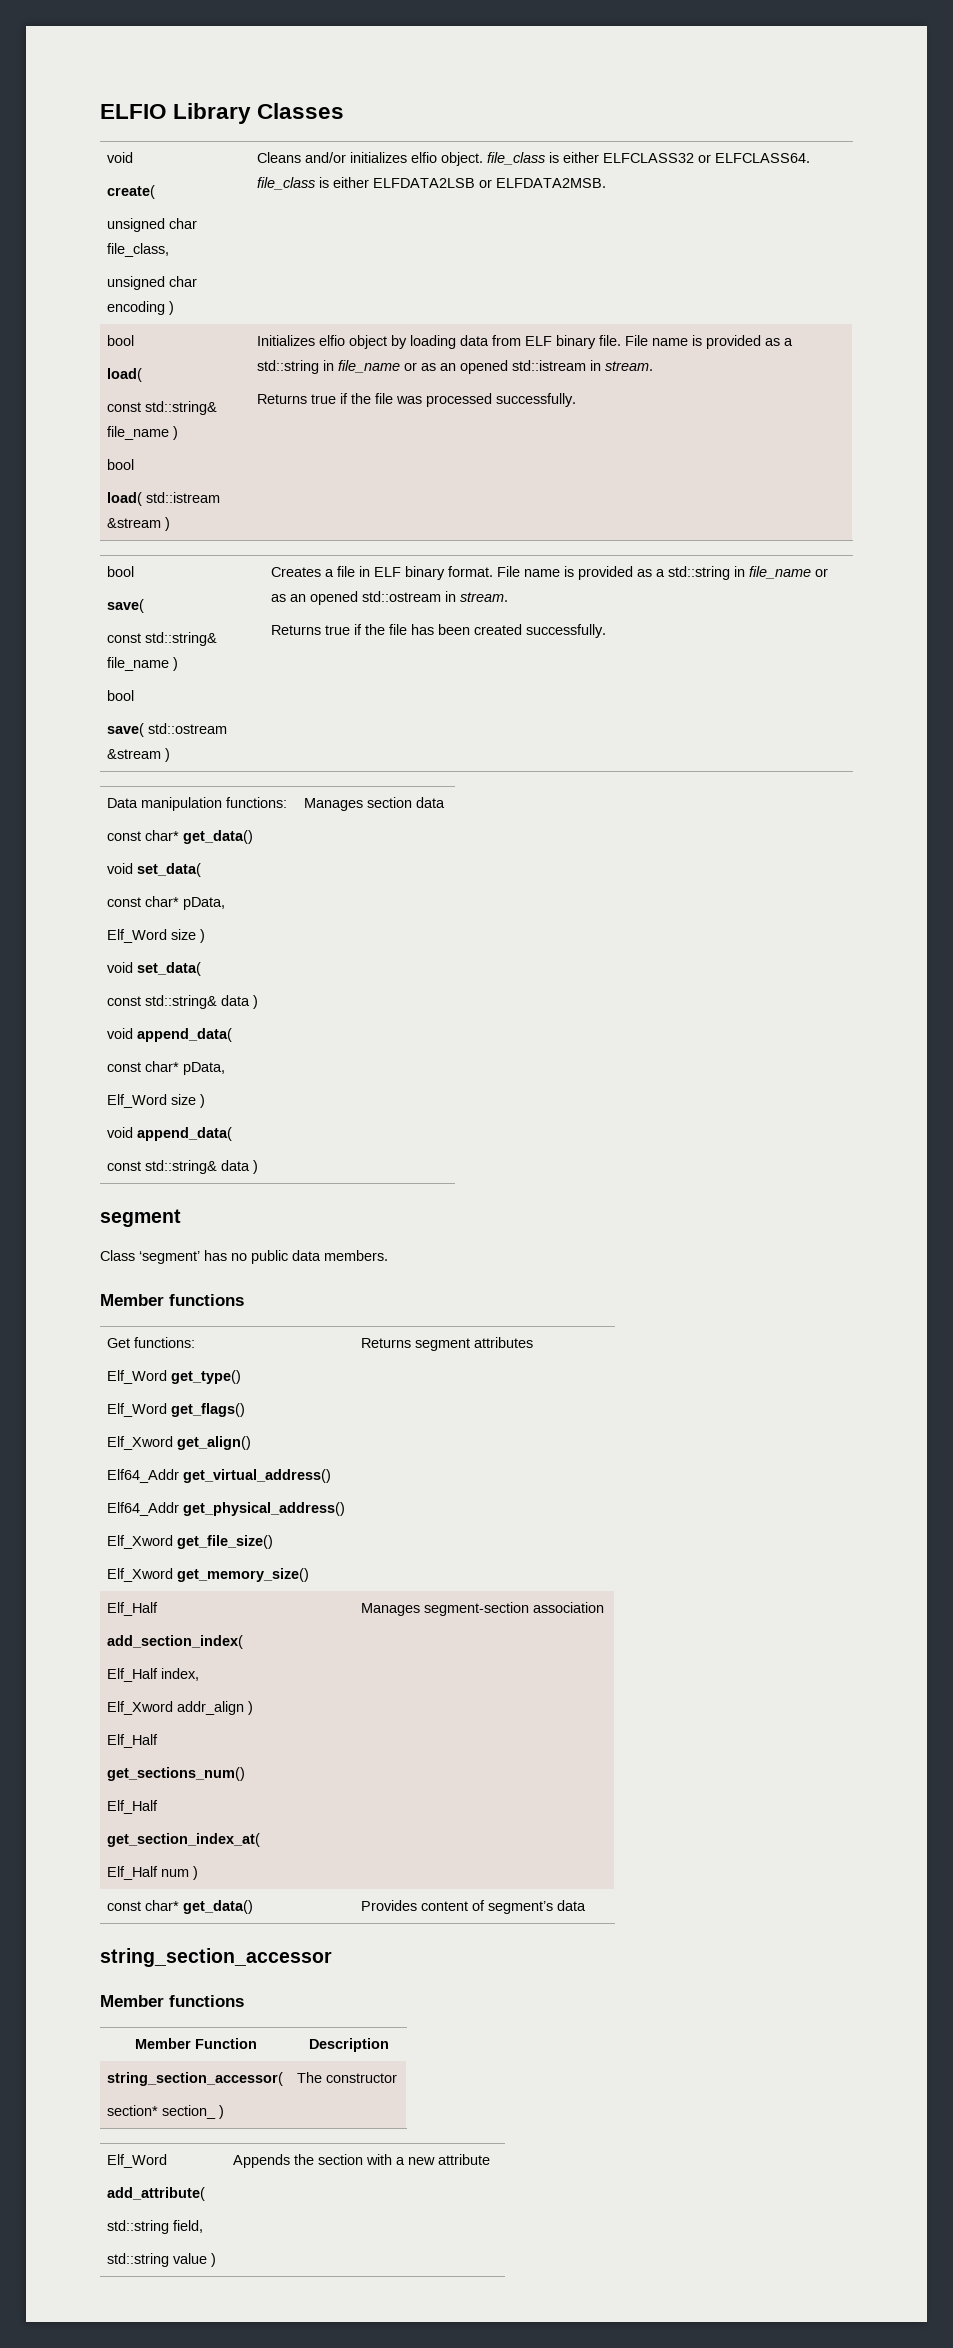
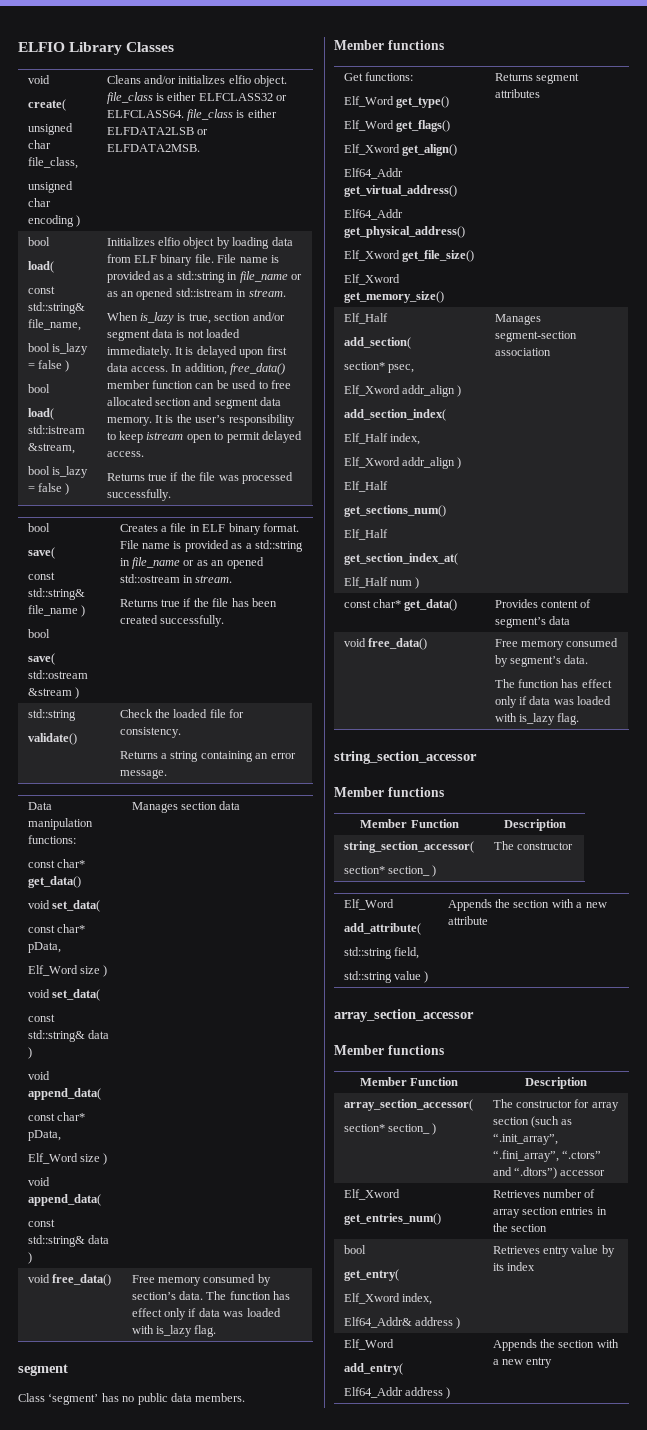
[106,426,169,440] file_name -> [27,319,81,331] [27,343,89,355] [27,360,63,369] file_name, // bool is_lazy = false
[106,518,161,528] &stream -> [27,443,75,454] [27,466,89,478] [27,483,63,492] &stream, // bool is_lazy = false
(653, 366) none -> [106,312,285,324] [106,329,241,341] [106,346,287,358] [106,363,286,375] [106,380,291,389] [106,397,282,409] [106,414,295,426] [106,431,302,443] [106,451,144,457] // When is_lazy is true, section and/or segment data is not loaded immediately. It is delayed upon first data access. In addition, free_data() member function can be used to free allocated section and segment data memory. It is the user’s responsibility to keep istream open to permit delayed access.
(606, 631) none -> [27,709,76,721] [27,733,77,745] [119,709,245,718] [119,727,181,738] [119,751,296,762] [119,769,167,779] // std::string // validate() | Check the loaded file for consistency. // Returns a string containing an error message.
(445, 802) none -> [27,1274,112,1286] [131,1274,271,1286] [131,1291,291,1300] [131,1308,281,1320] [131,1325,217,1337] // void free_data() | Free memory consumed by section’s data. The function has effect only if data was loaded with is_lazy flag.
(158, 1609) none -> [343,337,411,349] [343,362,415,373] [343,385,462,397] // add_section( // section* psec, // Elf_Xword addr_align )
(586, 1905) none -> [343,638,428,650] [494,638,619,650] [494,655,589,667] [494,679,612,688] [494,696,612,708] [494,713,580,725] // void free_data() | Free memory consumed by segment’s data. // The function has effect only if data was loaded with is_lazy flag.
(490, 2159) none -> [334,1009,474,1022] [334,1045,444,1055] [359,1077,459,1086] [525,1077,587,1089] [343,1099,473,1111] [343,1123,437,1135] [492,1099,619,1111] [492,1116,573,1128] [492,1133,558,1145] [492,1150,602,1162] [492,1167,606,1179] [343,1189,400,1200] [343,1213,441,1225] [492,1189,596,1198] [492,1207,607,1218] [492,1223,548,1232] [343,1245,366,1254] [343,1269,399,1281] [343,1293,433,1305] [343,1317,461,1329] [492,1245,615,1257] [492,1262,536,1271] [343,1339,394,1350] [343,1363,403,1375] [343,1387,451,1399] [492,1339,619,1351] [492,1357,553,1368] // array_section_accessor // Member functions // Member Function | Description // array_section_accessor( // section* section_ ) | The constructor for array section (such as “.init_array”, “.fini_array”, “.ctors” and “.dtors”) accessor // Elf_Xword // get_entries_num() | Retrieves number of array section entries in the section // bool // get_entry( // Elf_Xword index, // Elf64_Addr& address ) | Retrieves entry value by its index // Elf_Word // add_entry( // Elf64_Addr address ) | Appends the section with a new entry

